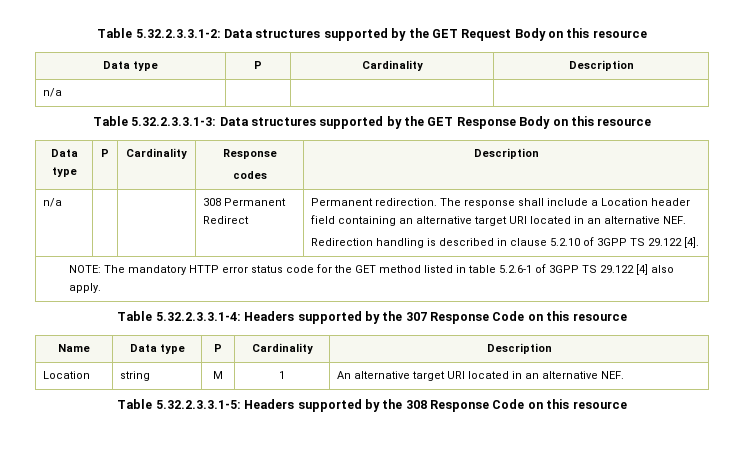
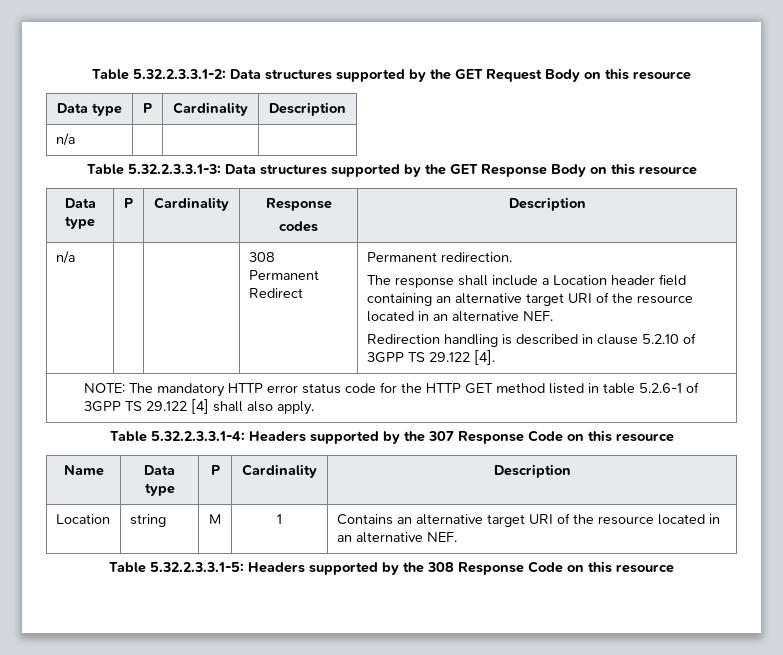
(437, 202) none -> (512, 257) //
(527, 220) none -> [595,292,693,304] of the resource
(352, 269) none -> [426,383,462,393] HTTP
(648, 269) none -> [213,401,244,412] shall
[336,371,465,381] An alternative target URI -> [336,513,654,527] Contains an alternative target URI of the resource

